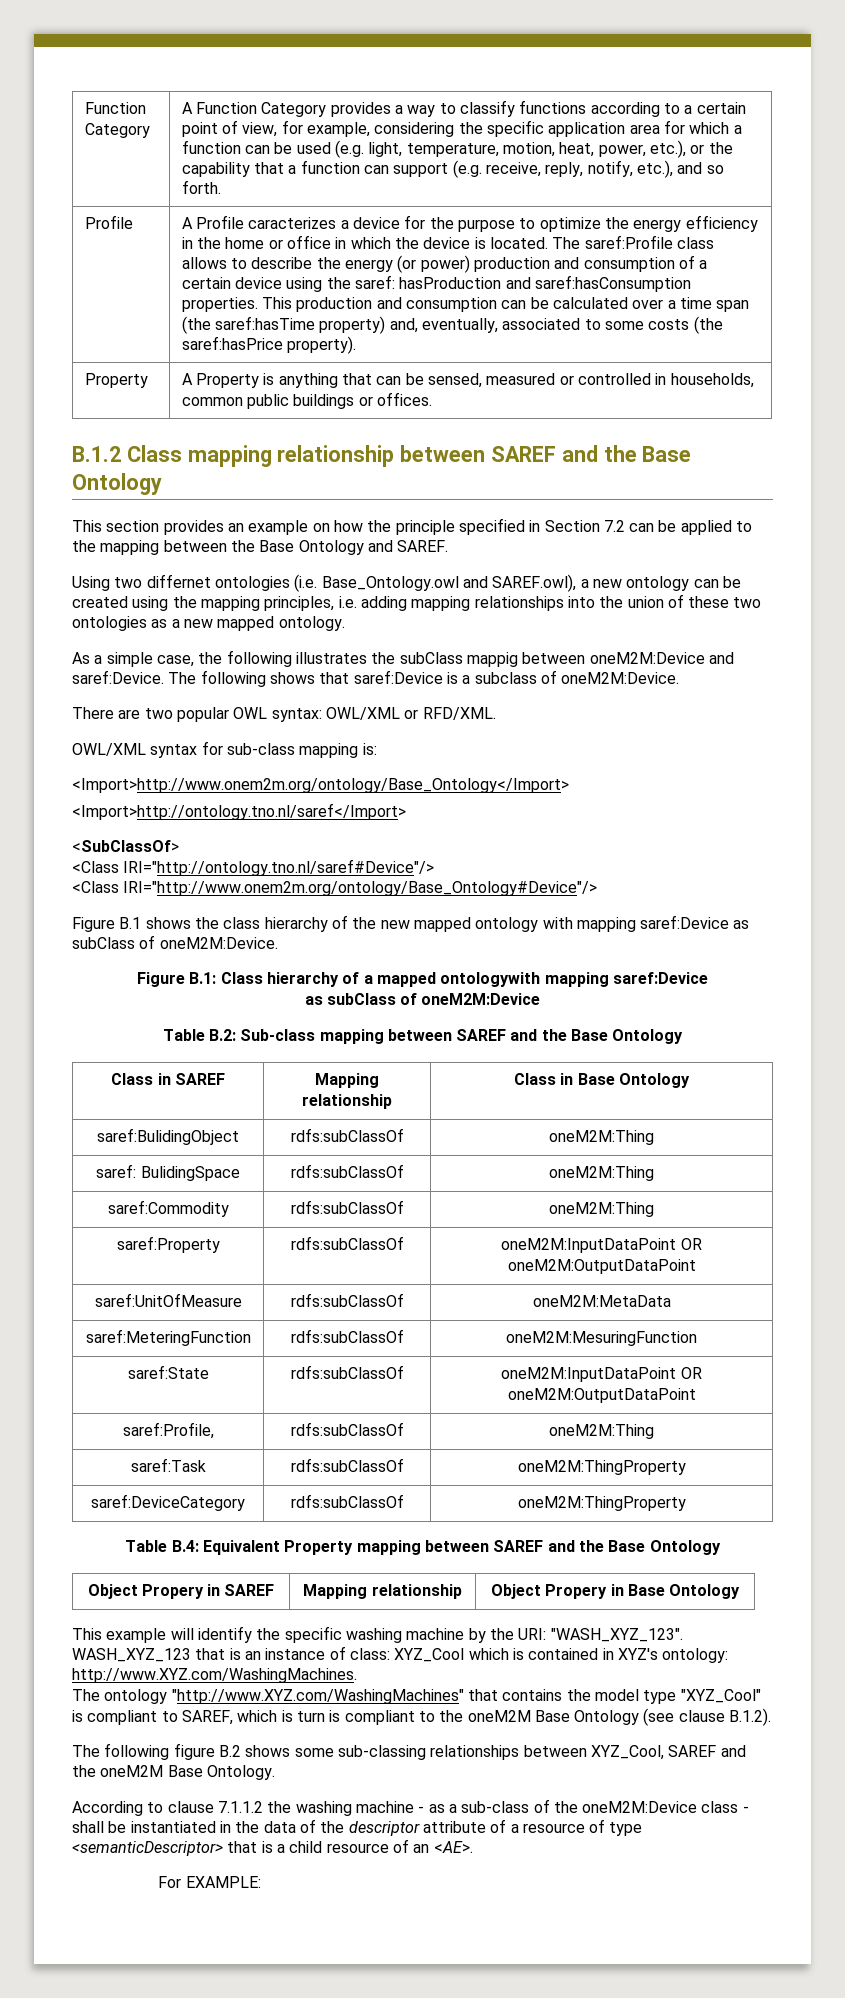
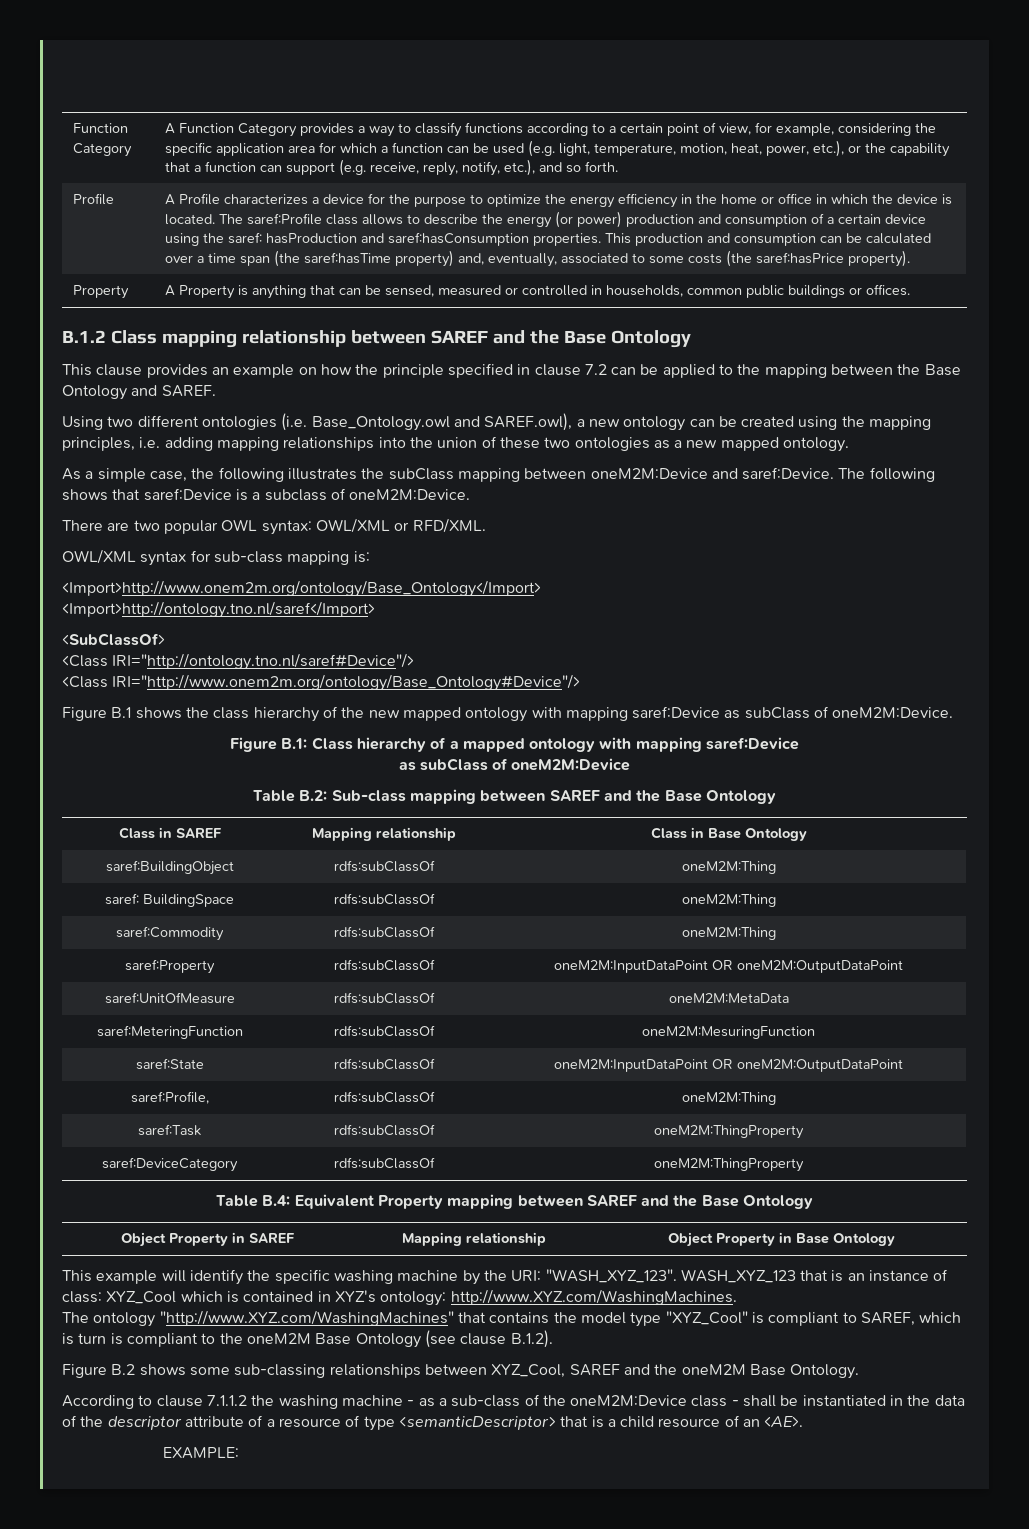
[248,217,337,229] caracterizes -> [224,194,309,205] characterizes
[106,520,160,532] section -> [96,364,143,376] clause
[544,520,600,532] Section -> [534,364,581,376] clause
[146,574,211,588] differnet -> [137,415,199,427] different
[466,652,518,667] mappig -> [457,468,520,482] mapping
[440,972,541,987] ontologywith -> [529,737,632,752] ontology with
[97,1128,239,1145] saref:BulidingObject -> [105,860,234,875] saref:BuildingObject
[140,1166,240,1181] BulidingSpace -> [143,894,234,907] BuildingSpace
[141,1584,204,1599] Propery -> [168,1233,228,1246] Property
[545,1584,608,1599] Propery -> [716,1233,775,1246] Property
[72,1743,215,1760] The following figure -> [62,1364,107,1378] Figure
[158,1876,182,1888] For -> (804, 1421) none

